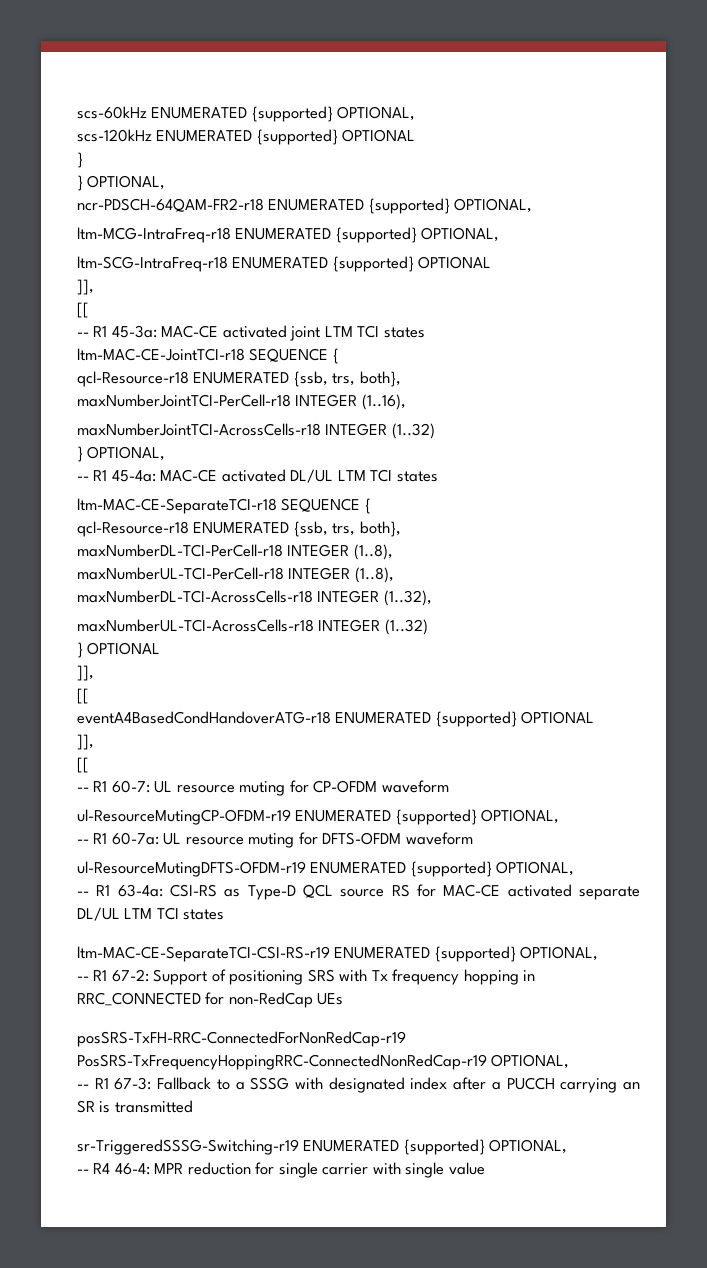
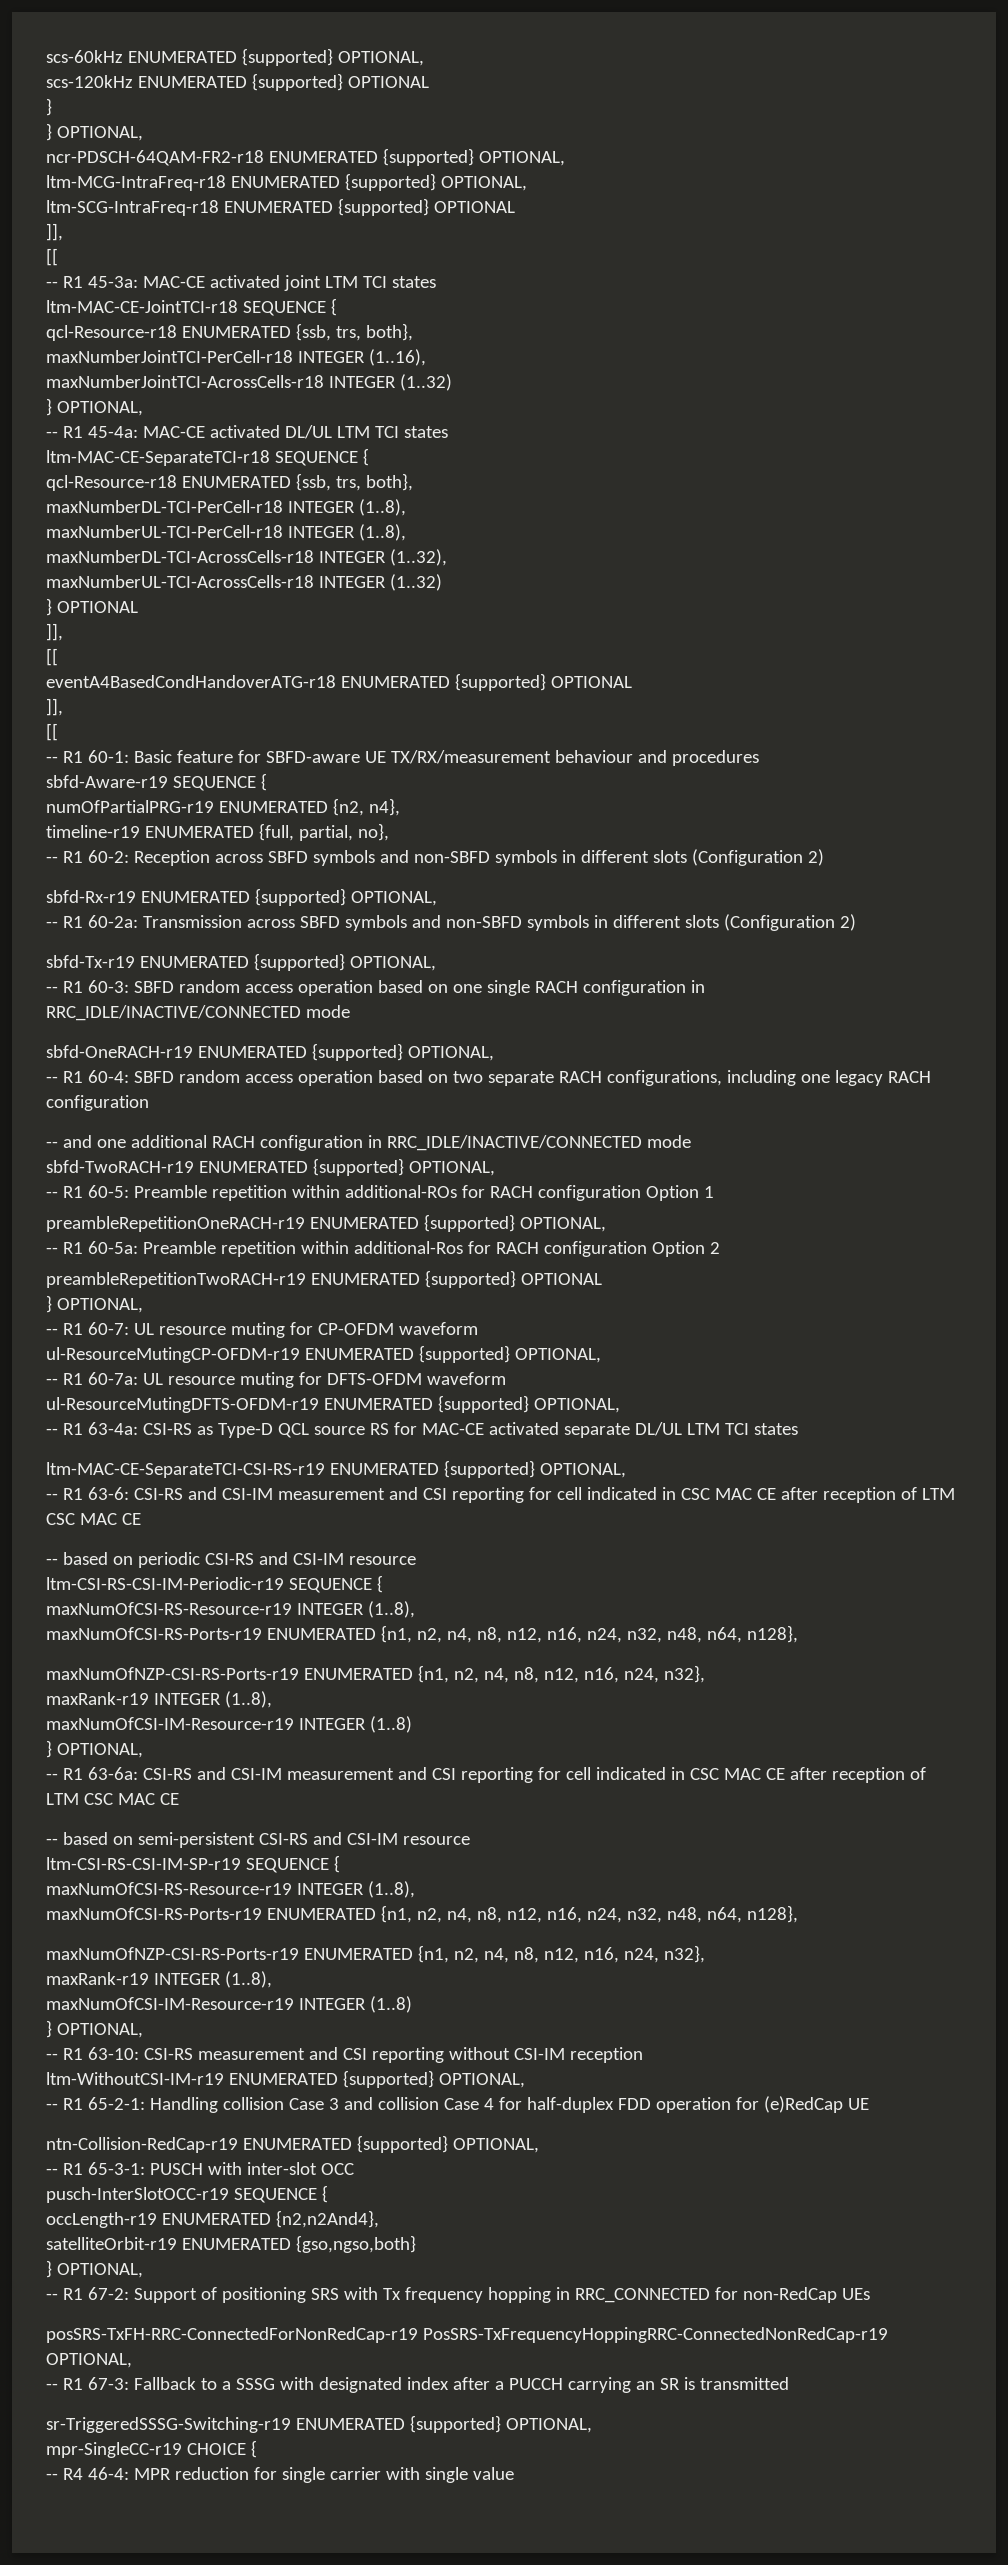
(89, 765) none -> [46,750,759,766] [46,773,267,791] [46,798,400,816] [46,823,389,841] [46,849,824,866] [46,888,437,906] [46,914,856,931] [46,953,436,971] [46,980,705,996] [46,1005,350,1021] [46,1043,494,1061] [46,1070,931,1086] [46,1095,149,1111] [46,1135,691,1151] [46,1158,495,1176] [46,1185,714,1201] [46,1214,606,1232] [46,1241,720,1257] [46,1270,602,1288] [46,1295,143,1313] // -- R1 60-1: Basic feature for SBFD-aware UE TX/RX/measurement behaviour and procedures // sbfd-Aware-r19 SEQUENCE { // numOfPartialPRG-r19 ENUMERATED {n2, n4}, // timeline-r19 ENUMERATED {full, partial, no}, // -- R1 60-2: Reception across SBFD symbols and non-SBFD symbols in different slots (Configuration 2) // sbfd-Rx-r19 ENUMERATED {supported} OPTIONAL, // -- R1 60-2a: Transmission across SBFD symbols and non-SBFD symbols in different slots (Configuration 2) // sbfd-Tx-r19 ENUMERATED {supported} OPTIONAL, // -- R1 60-3: SBFD random access operation based on one single RACH configuration in RRC_IDLE/INACTIVE/CONNECTED mode // sbfd-OneRACH-r19 ENUMERATED {supported} OPTIONAL, // -- R1 60-4: SBFD random access operation based on two separate RACH configurations, including one legacy RACH configuration // -- and one additional RACH configuration in RRC_IDLE/INACTIVE/CONNECTED mode // sbfd-TwoRACH-r19 ENUMERATED {supported} OPTIONAL, // -- R1 60-5: Preamble repetition within additional-ROs for RACH configuration Option 1 // preambleRepetitionOneRACH-r19 ENUMERATED {supported} OPTIONAL, // -- R1 60-5a: Preamble repetition within additional-Ros for RACH configuration Option 2 // preambleRepetitionTwoRACH-r19 ENUMERATED {supported} OPTIONAL // } OPTIONAL,
(599, 953) none -> [46,1487,955,1503] [46,1513,141,1525] [46,1552,416,1568] [46,1575,383,1593] [46,1601,415,1618] [46,1625,798,1643] [46,1665,705,1683] [46,1691,272,1708] [46,1716,412,1733] [46,1740,143,1758] [46,1767,926,1783] [46,1793,179,1805] [46,1832,470,1848] [46,1855,340,1873] [46,1881,415,1898] [46,1905,798,1923] [46,1945,705,1963] [46,1971,272,1988] [46,1996,412,2013] [46,2020,143,2038] [46,2047,643,2063] [46,2070,525,2088] [46,2096,869,2113] [46,2135,539,2153] [46,2162,354,2175] [46,2185,328,2203] [46,2210,379,2228] [46,2235,416,2253] [46,2260,143,2278] // -- R1 63-6: CSI-RS and CSI-IM measurement and CSI reporting for cell indicated in CSC MAC CE after reception of LTM CSC MAC CE // -- based on periodic CSI-RS and CSI-IM resource // ltm-CSI-RS-CSI-IM-Periodic-r19 SEQUENCE { // maxNumOfCSI-RS-Resource-r19 INTEGER (1..8), // maxNumOfCSI-RS-Ports-r19 ENUMERATED {n1, n2, n4, n8, n12, n16, n24, n32, n48, n64, n128}, // maxNumOfNZP-CSI-RS-Ports-r19 ENUMERATED {n1, n2, n4, n8, n12, n16, n24, n32}, // maxRank-r19 INTEGER (1..8), // maxNumOfCSI-IM-Resource-r19 INTEGER (1..8) // } OPTIONAL, // -- R1 63-6a: CSI-RS and CSI-IM measurement and CSI reporting for cell indicated in CSC MAC CE after reception of LTM CSC MAC CE // -- based on semi-persistent CSI-RS and CSI-IM resource // ltm-CSI-RS-CSI-IM-SP-r19 SEQUENCE { // maxNumOfCSI-RS-Resource-r19 INTEGER (1..8), // maxNumOfCSI-RS-Ports-r19 ENUMERATED {n1, n2, n4, n8, n12, n16, n24, n32, n48, n64, n128}, // maxNumOfNZP-CSI-RS-Ports-r19 ENUMERATED {n1, n2, n4, n8, n12, n16, n24, n32}, // maxRank-r19 INTEGER (1..8), // maxNumOfCSI-IM-Resource-r19 INTEGER (1..8) // } OPTIONAL, // -- R1 63-10: CSI-RS measurement and CSI reporting without CSI-IM reception // ltm-WithoutCSI-IM-r19 ENUMERATED {supported} OPTIONAL, // -- R1 65-2-1: Handling collision Case 3 and collision Case 4 for half-duplex FDD operation for (e)RedCap UE // ntn-Collision-RedCap-r19 ENUMERATED {supported} OPTIONAL, // -- R1 65-3-1: PUSCH with inter-slot OCC // pusch-InterSlotOCC-r19 SEQUENCE { // occLength-r19 ENUMERATED {n2,n2And4}, // satelliteOrbit-r19 ENUMERATED {gso,ngso,both} // } OPTIONAL,
(568, 1146) none -> [46,2440,257,2458] // mpr-SingleCC-r19 CHOICE {

